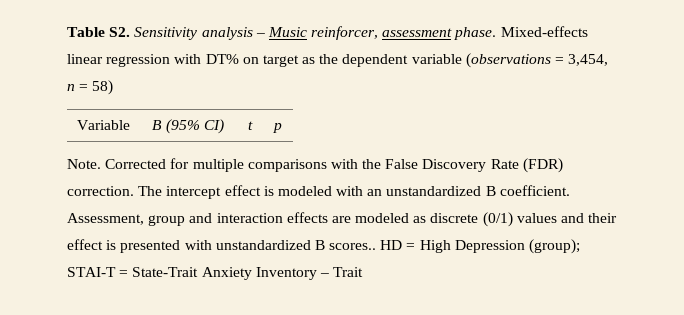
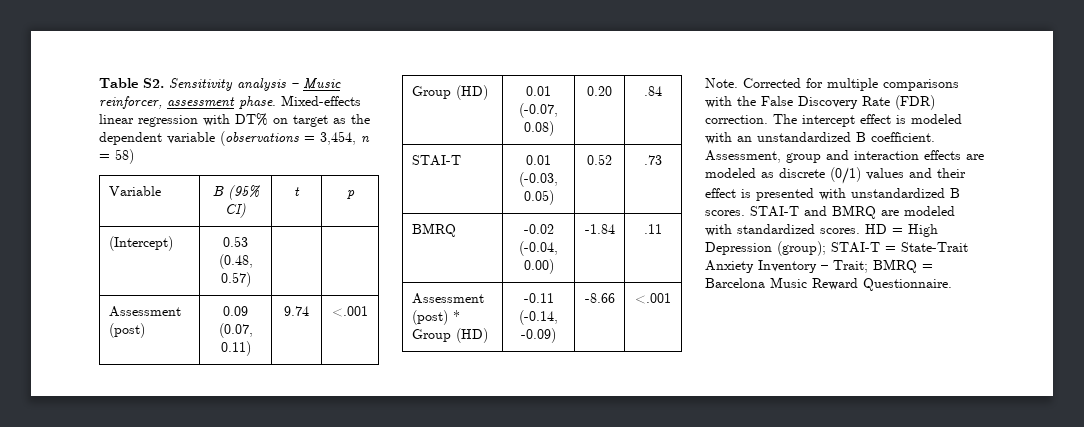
(282, 128) none -> [108,236,173,251] [223,236,248,247] [218,254,253,269] [220,272,251,287] [108,306,181,317] [108,323,145,338] [223,306,248,316] [218,323,253,338] [220,341,251,356] [284,306,309,316] [332,306,368,317] [411,85,488,100] [526,86,551,96] [519,103,558,118] [523,121,554,136] [587,86,612,96] [644,86,662,96] [411,155,461,166] [526,155,551,165] [519,172,558,187] [523,190,554,205] [587,154,612,165] [644,155,662,165] [411,223,456,237] [523,224,554,234] [519,241,558,256] [523,259,554,274] [584,224,615,234] [644,224,662,234] [411,293,484,304] [411,310,460,325] [411,328,488,343] [523,293,554,303] [519,310,558,325] [521,328,556,343] [584,293,615,303] [635,293,671,304] // (Intercept) | 0.53 (0.48, 0.57) | | // Assessment (post) | 0.09 (0.07, 0.11) | 9.74 | <.001 // Group (HD) | 0.01 (-0.07, 0.08) | 0.20 | .84 // STAI-T | 0.01 (-0.03, 0.05) | 0.52 | .73 // BMRQ | -0.02 (-0.04, 0.00) | -1.84 | .11 // Assessment (post) * Group (HD) | -0.11 (-0.14, -0.09) | -8.66 | <.001
[329,243,377,250] scores.. -> [705,205,955,219] [705,224,860,236] scores. STAI-T and BMRQ are modeled with standardized scores.
[333,267,364,277] Trait -> [833,259,933,273] [705,277,952,291] Trait; BMRQ = Barcelona Music Reward Questionnaire.

